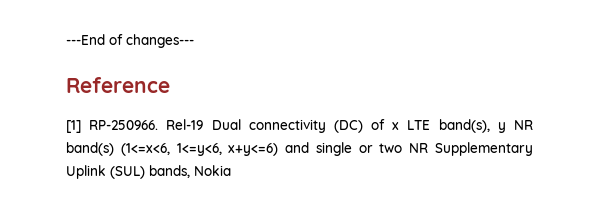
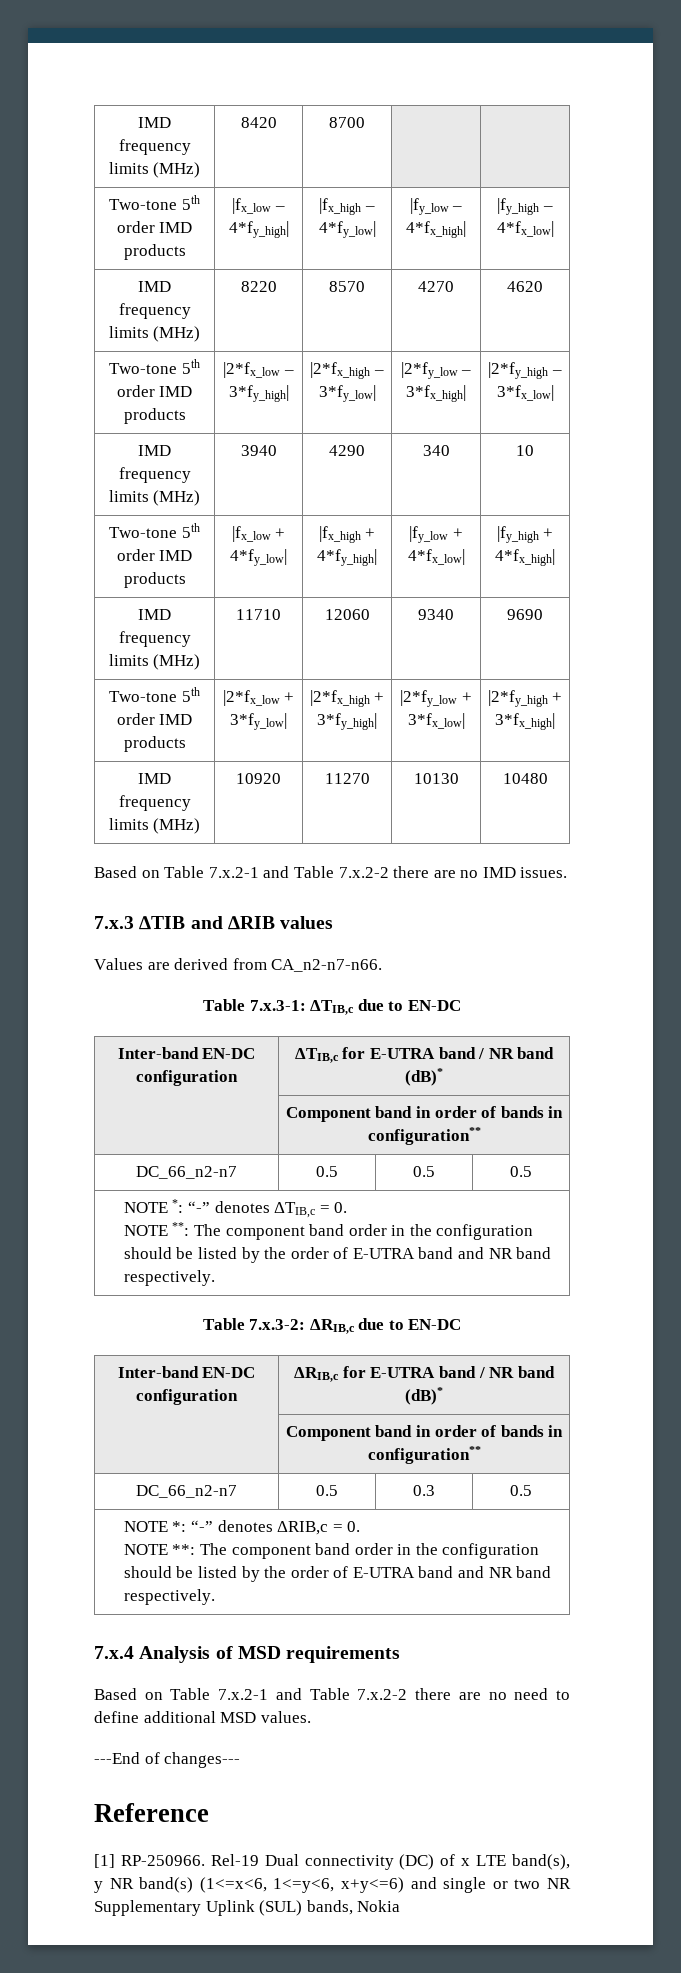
(66, 39) none -> [138,117,171,128] [118,139,191,155] [108,162,201,178] [240,117,277,128] [329,117,365,128] [109,195,200,210] [116,221,193,233] [123,244,186,260] [232,198,285,214] [228,221,289,238] [319,198,375,215] [318,221,376,238] [409,198,463,215] [406,221,466,238] [497,198,553,215] [496,221,554,237] [138,281,171,292] [118,303,191,319] [108,326,201,342] [240,281,277,292] [329,281,365,292] [418,281,454,292] [507,281,543,292] [109,359,200,374] [116,385,193,397] [123,408,186,424] [223,362,294,378] [228,385,289,402] [310,362,384,379] [318,385,376,402] [400,362,472,379] [406,385,466,402] [488,362,562,379] [496,385,554,401] [138,445,171,456] [118,467,191,483] [108,490,201,506] [240,445,277,456] [329,445,365,456] [422,445,450,456] [516,445,534,456] [109,523,200,538] [116,549,193,561] [123,572,186,588] [231,526,286,542] [230,549,287,566] [318,526,376,543] [317,549,377,566] [409,526,463,543] [407,549,465,565] [496,526,554,543] [495,549,555,566] [138,609,171,620] [118,631,191,647] [108,654,201,670] [236,609,281,620] [324,609,370,620] [418,609,454,620] [507,609,543,620] [109,687,200,702] [116,713,193,725] [123,736,186,752] [222,690,295,706] [230,713,287,730] [309,690,385,707] [317,713,377,730] [400,690,472,707] [407,713,465,729] [487,690,563,707] [495,713,555,730] [138,773,171,784] [118,795,191,811] [108,818,201,834] [236,773,281,784] [324,773,370,784] [413,773,459,784] [502,773,548,784] [94,866,568,878] [94,916,334,930] [94,958,383,972] [203,999,461,1015] [117,1047,256,1059] [136,1070,238,1086] [294,1047,555,1063] [405,1068,443,1086] [285,1106,564,1122] [367,1127,481,1145] [136,1166,237,1179] [316,1166,338,1177] [413,1166,435,1177] [510,1166,532,1177] [123,1199,348,1218] [123,1222,534,1240] [123,1247,552,1263] [123,1270,215,1286] [202,1318,462,1334] [117,1366,256,1378] [136,1389,238,1405] [294,1366,555,1382] [405,1387,443,1405] [285,1425,564,1441] [367,1446,481,1464] [136,1485,237,1498] [316,1485,338,1496] [413,1485,435,1496] [510,1485,532,1496] [123,1520,361,1535] [123,1543,540,1559] [123,1566,552,1582] [123,1589,215,1605] [94,1646,401,1663] [94,1688,570,1700] [94,1711,311,1723] IMD frequency limits (MHz) | 8420 | 8700 | | // Two-tone 5th order IMD products | |fx_low – 4*fy_high| | |fx_high – 4*fy_low| | |fy_low – 4*fx_high| | |fy_high – 4*fx_low| // IMD frequency limits (MHz) | 8220 | 8570 | 4270 | 4620 // Two-tone 5th order IMD products | |2*fx_low – 3*fy_high| | |2*fx_high – 3*fy_low| | |2*fy_low – 3*fx_high| | |2*fy_high – 3*fx_low| // IMD frequency limits (MHz) | 3940 | 4290 | 340 | 10 // Two-tone 5th order IMD products | |fx_low + 4*fy_low| | |fx_high + 4*fy_high| | |fy_low + 4*fx_low| | |fy_high + 4*fx_high| // IMD frequency limits (MHz) | 11710 | 12060 | 9340 | 9690 // Two-tone 5th order IMD products | |2*fx_low + 3*fy_low| | |2*fx_high + 3*fy_high| | |2*fy_low + 3*fx_low| | |2*fy_high + 3*fx_high| // IMD frequency limits (MHz) | 10920 | 11270 | 10130 | 10480 // Based on Table 7.x.2-1 and Table 7.x.2-2 there are no IMD issues. // 7.x.3 ∆TIB and ∆RIB values // Values are derived from CA_n2-n7-n66. // Table 7.x.3-1: ΔTIB,c due to EN-DC // Inter-band EN-DC configuration | ΔTIB,c for E-UTRA band / NR band (dB)* // | Component band in order of bands in configuration** // DC_66_n2-n7 | 0.5 | 0.5 | 0.5 // NOTE *: “-” denotes ΔTIB,c = 0. // NOTE **: The component band order in the configuration should be listed by the order of E-UTRA band and NR band respectively. // Table 7.x.3-2: ΔRIB,c due to EN-DC // Inter-band EN-DC configuration | ΔRIB,c for E-UTRA band / NR band (dB)* // | Component band in order of bands in configuration** // DC_66_n2-n7 | 0.5 | 0.3 | 0.5 // NOTE *: “-” denotes ΔRIB,c = 0. // NOTE **: The component band order in the configuration should be listed by the order of E-UTRA band and NR band respectively. // 7.x.4 Analysis of MSD requirements // Based on Table 7.x.2-1 and Table 7.x.2-2 there are no need to define additional MSD values. //

